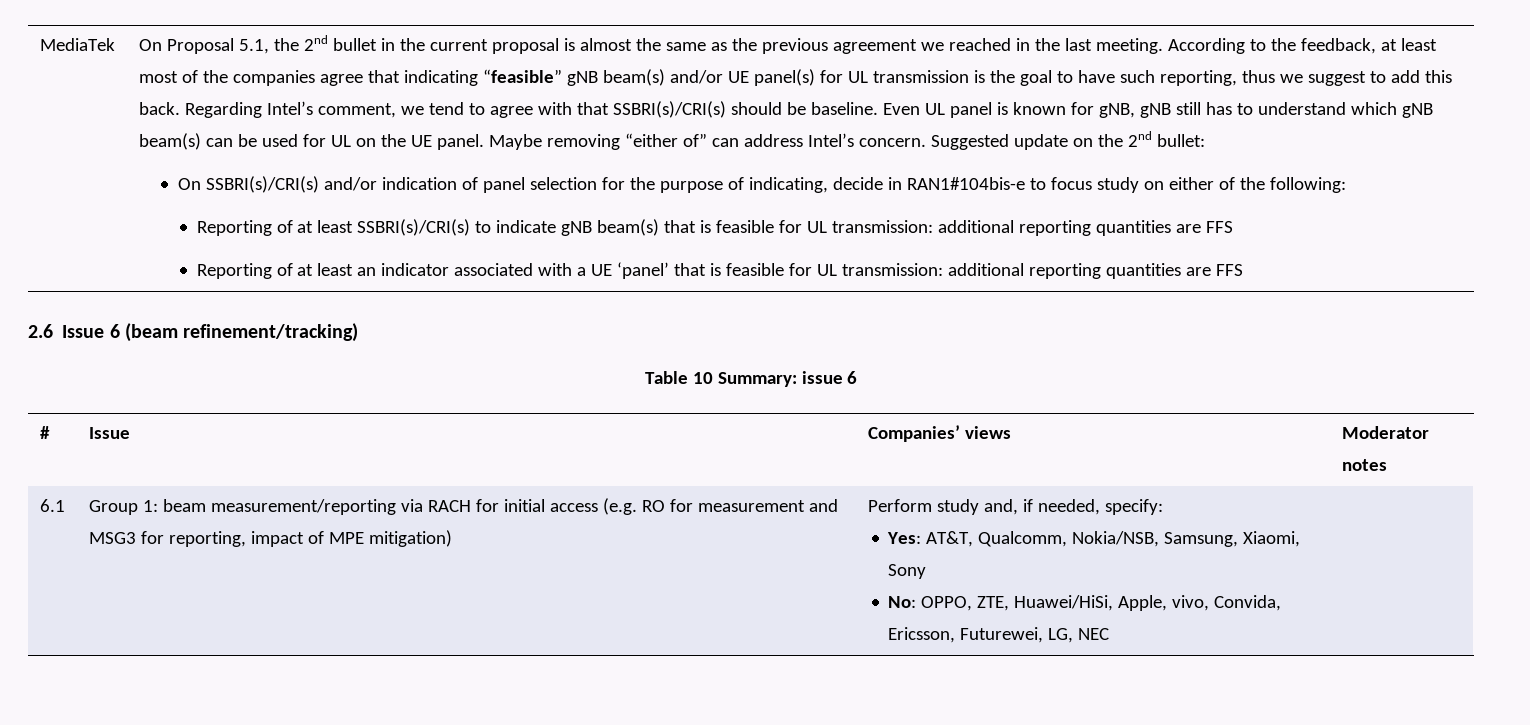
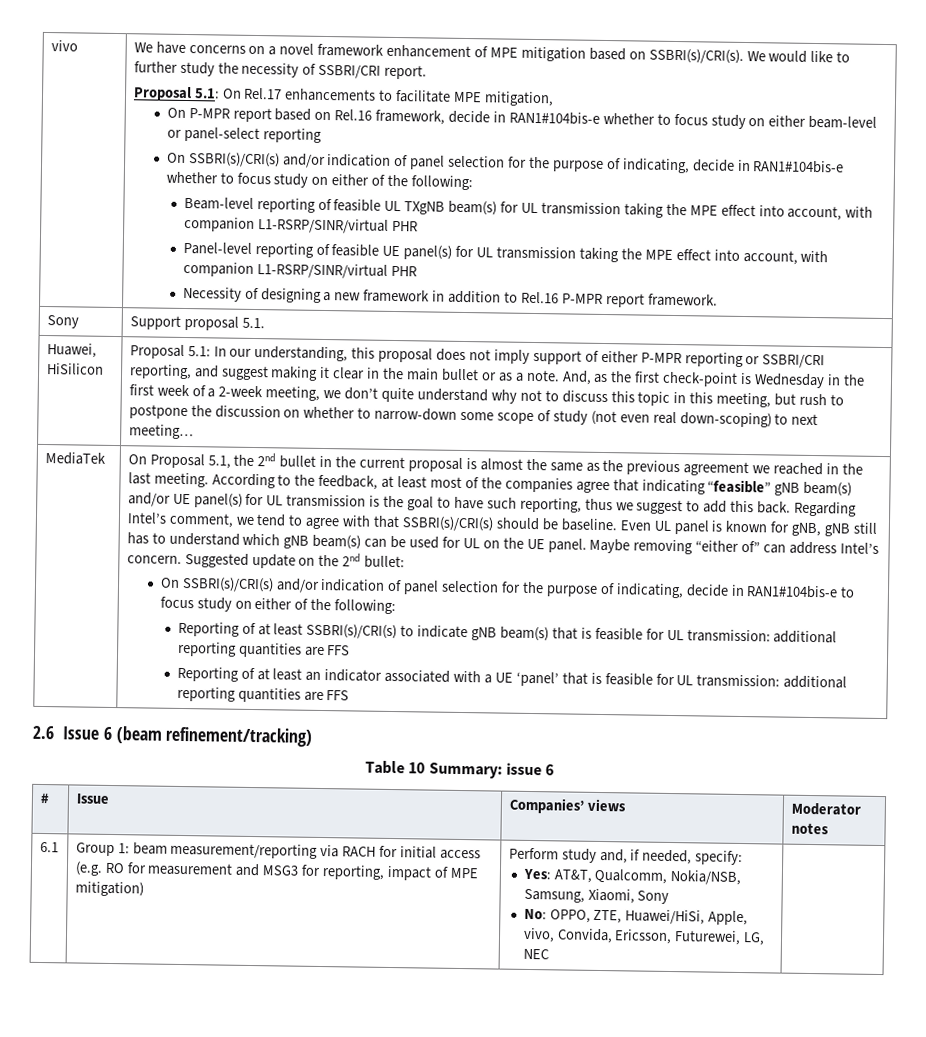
(39, 44) none -> [50,40,78,52] [133,41,851,64] [133,61,428,80] [132,86,555,107] [166,107,878,130] [166,126,322,143] [166,152,845,174] [165,171,473,191] [183,196,874,221] [183,216,418,234] [182,241,829,265] [182,261,417,279] [182,286,718,308] [46,315,79,329] [129,315,265,331] [46,343,97,358] [46,363,104,375] [129,344,826,369] [128,364,865,389] [128,384,844,408] [128,404,819,428] [128,424,194,440] vivo | We have concerns on a novel framework enhancement of MPE mitigation based on SSBRI(s)/CRI(s). We would like to further study the necessity of SSBRI/CRI report. // Proposal 5.1: On Rel.17 enhancements to facilitate MPE mitigation, // On P-MPR report based on Rel.16 framework, decide in RAN1#104bis-e whether to focus study on either beam-level or panel-select reporting // On SSBRI(s)/CRI(s) and/or indication of panel selection for the purpose of indicating, decide in RAN1#104bis-e whether to focus study on either of the following: // Beam-level reporting of feasible UL TXgNB beam(s) for UL transmission taking the MPE effect into account, with companion L1-RSRP/SINR/virtual PHR // Panel-level reporting of feasible UE panel(s) for UL transmission taking the MPE effect into account, with companion L1-RSRP/SINR/virtual PHR // Necessity of designing a new framework in addition to Rel.16 P-MPR report framework. // Sony | Support proposal 5.1. // Huawei, HiSilicon | Proposal 5.1: In our understanding, this proposal does not imply support of either P-MPR reporting or SSBRI/CRI reporting, and suggest making it clear in the main bullet or as a note. And, as the first check-point is Wednesday in the first week of a 2-week meeting, we don’t quite understand why not to discuss this topic in this meeting, but rush to postpone the discussion on whether to narrow-down some scope of study (not even real down-scoping) to next meeting… //

